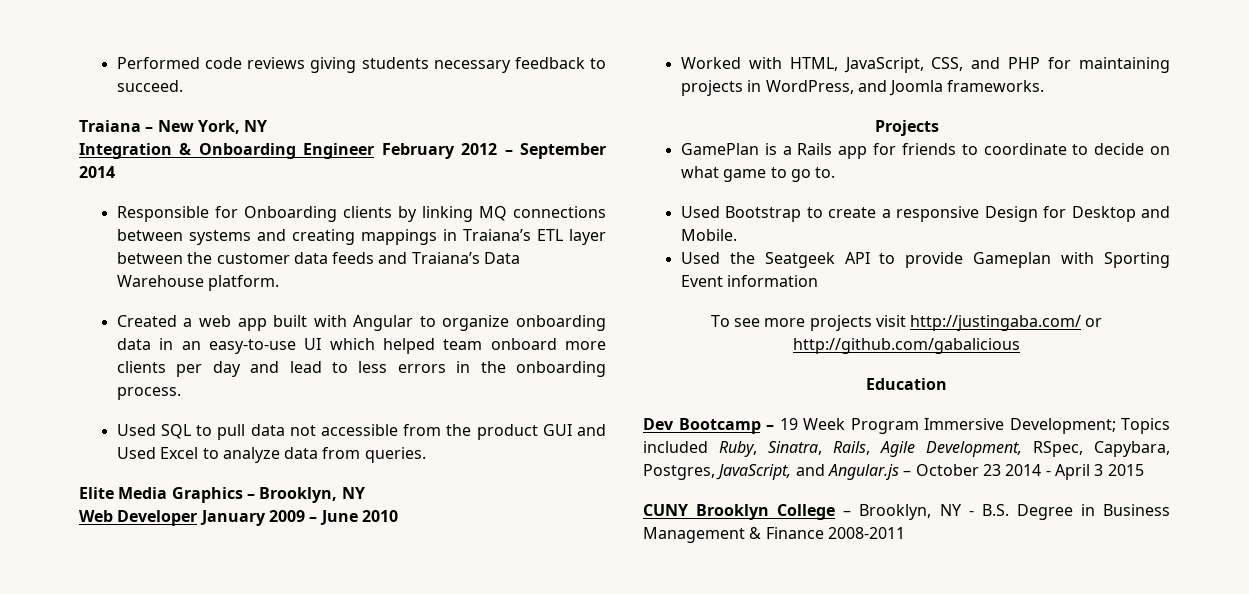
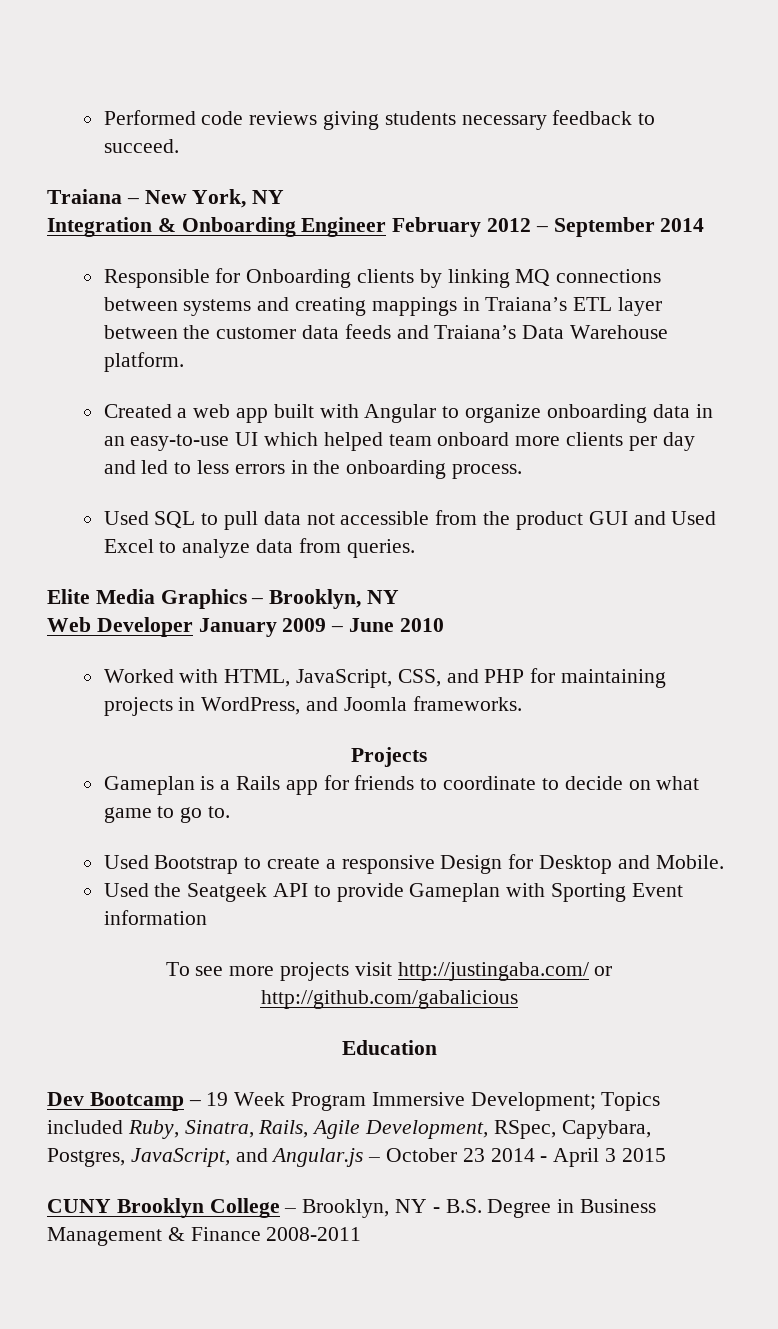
[289,361,322,373] lead -> [141,460,169,474] led
[680,143,759,155] GamePlan -> [103,776,195,795] Gameplan

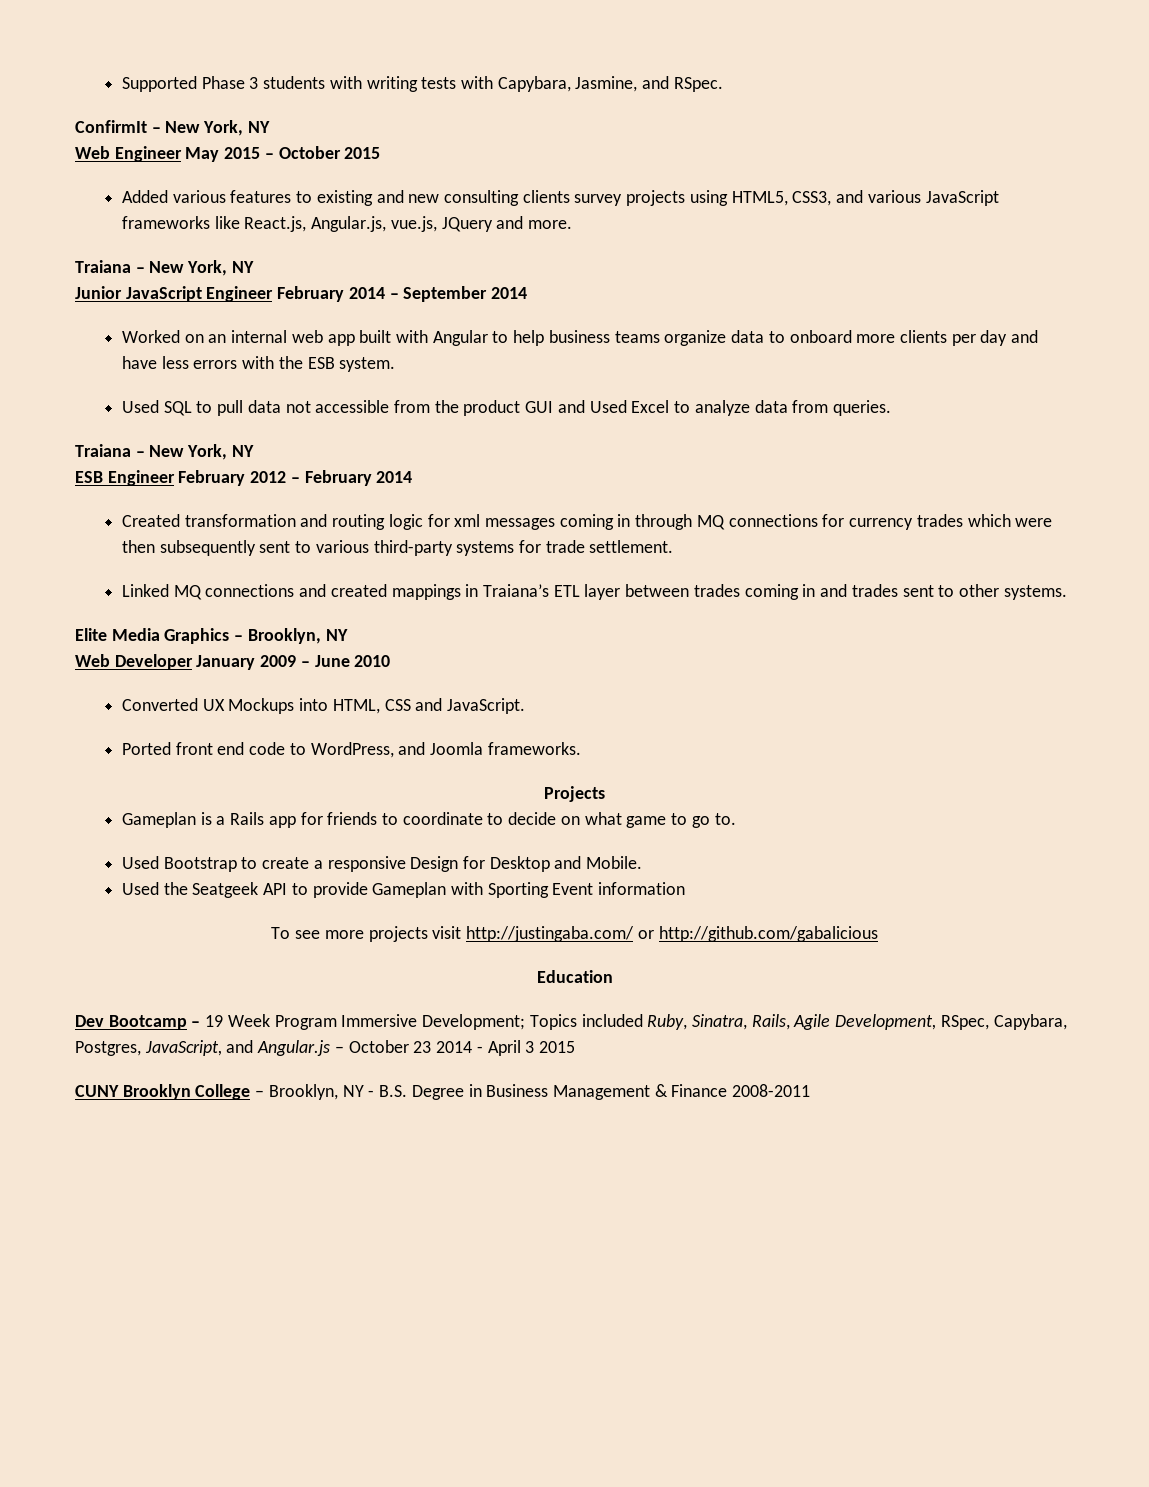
[103,110,656,130] [103,139,179,153] [47,189,285,208] [47,217,532,237] Performed code reviews giving students necessary feedback to succeed. // Traiana – New York, NY // Integration & Onboarding Engineer February 2012 -> [121,76,723,92] [75,120,270,136] [75,146,381,162] [121,190,999,206] [121,216,573,232] [75,260,254,276] [75,286,385,302] Supported Phase 3 students with writing tests with Capybara, Jasmine, and RSpec. // ConfirmIt – New York, NY // Web Engineer May 2015 – October 2015 // Added various features to existing and new consulting clients survey projects using HTML5, CSS3, and various JavaScript frameworks like React.js, Angular.js, vue.js, JQuery and more. // Traiana – New York, NY // Junior JavaScript Engineer February 2014
[103,268,662,288] [103,297,663,316] [103,324,669,339] [103,352,184,372] [103,404,188,418] Responsible for Onboarding clients by linking MQ connections between systems and creating mappings in Traiana’s ETL layer between the customer data feeds and Traiana’s Data Warehouse platform. // Created a -> [121,330,288,343] Worked on an internal
[465,404,713,423] [103,432,432,451] organize onboarding data in an easy-to-use UI which helped team -> [513,330,785,346] help business teams organize data to
[141,460,523,479] led to less errors in the onboarding process. -> [121,356,396,372] have less errors with the ESB system.
(415, 548) none -> [75,444,254,460] [75,470,413,486] [121,514,1053,530] [121,540,674,556] [121,584,1067,600] // Traiana – New York, NY // ESB Engineer February 2012 – February 2014 // Created transformation and routing logic for xml messages coming in through MQ connections for currency trades which were then subsequently sent to various third-party systems for trade settlement. // Linked MQ connections and created mappings in Traiana’s ETL layer between trades coming in and trades sent to other systems.
[103,668,667,688] [103,697,196,716] Worked with HTML, JavaScript, CSS, and PHP for maintaining projects in -> [121,698,526,714] [121,742,306,755] Converted UX Mockups into HTML, CSS and JavaScript. // Ported front end code to

